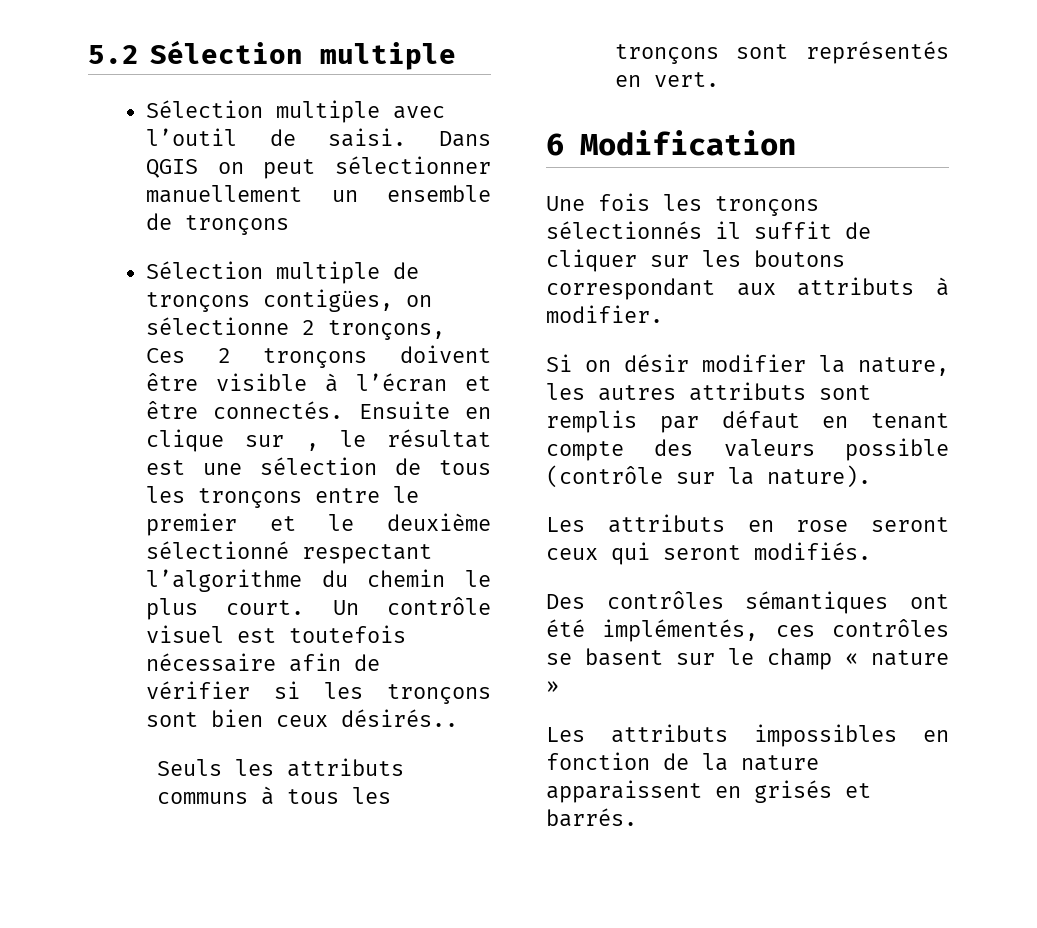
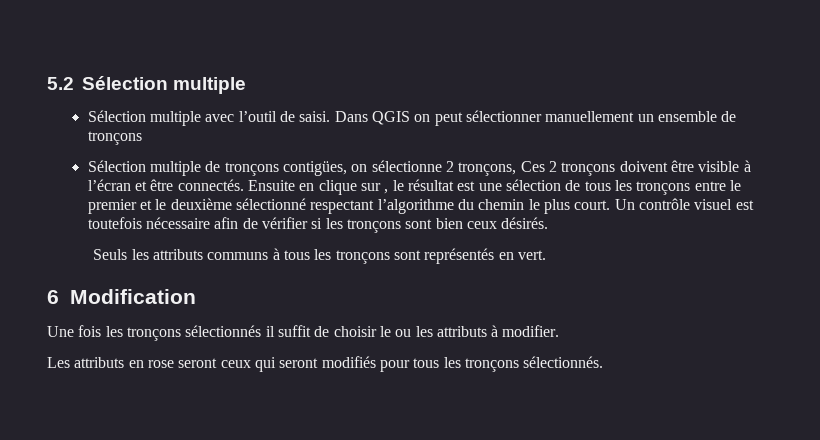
[341,709,459,727] désirés.. -> [501,217,549,229] désirés.
[546,249,845,272] [546,277,949,300] [546,305,663,323] [546,354,949,376] [546,382,871,401] [546,410,949,433] [546,438,949,461] [546,465,871,488] cliquer sur les boutons correspondant aux attributs à modifier. // Si on désir modifier la nature, les autres attributs sont remplis par défaut en tenant compte des valeurs possible (contrôle sur la nature). -> [333,325,560,337] choisir le ou les attributs à modifier.
[754,542,871,560] [546,591,949,614] [546,619,949,642] [546,648,949,670] [546,681,559,693] [546,724,949,747] [546,752,819,771] [546,780,871,803] [546,808,637,827] modifiés. // Des contrôles sémantiques ont été implémentés, ces contrôles se basent sur le champ « nature » // Les attributs impossibles en fonction de la nature apparaissent en grisés et barrés. -> [321,356,604,372] modifiés pour tous les tronçons sélectionnés.

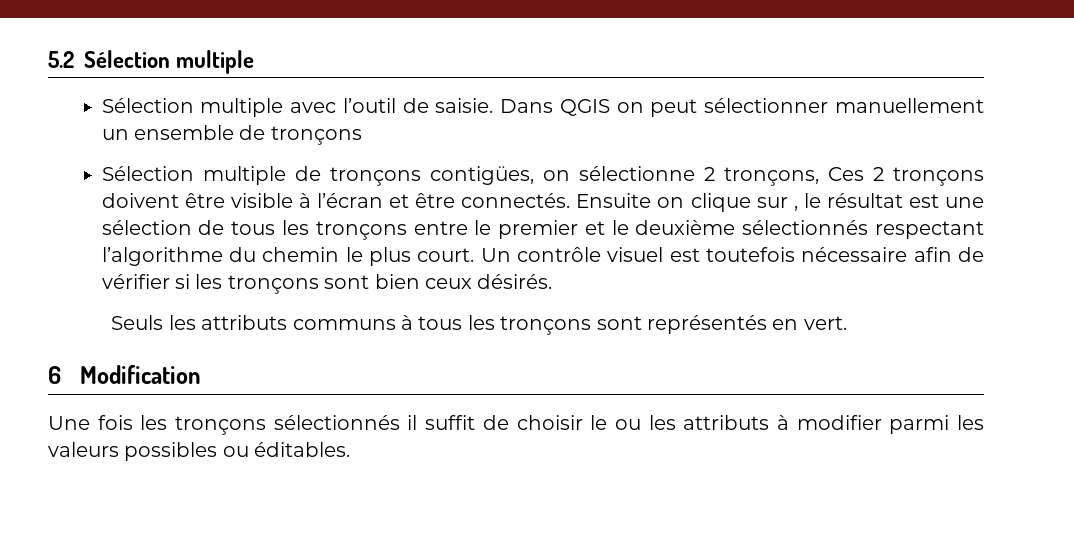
[299,111,331,122] saisi. -> [435,98,494,113] saisie.
[299,183,315,191] en -> [657,197,685,208] on
[236,198,307,210] sélectionné -> [742,220,869,235] sélectionnés
[502,325,560,337] [47,356,604,372] modifier. // Les attributs en rose seront ceux qui seront modifiés pour tous les tronçons sélectionnés. -> [796,415,984,434] [48,442,351,461] modifier parmi les valeurs possibles ou éditables.

